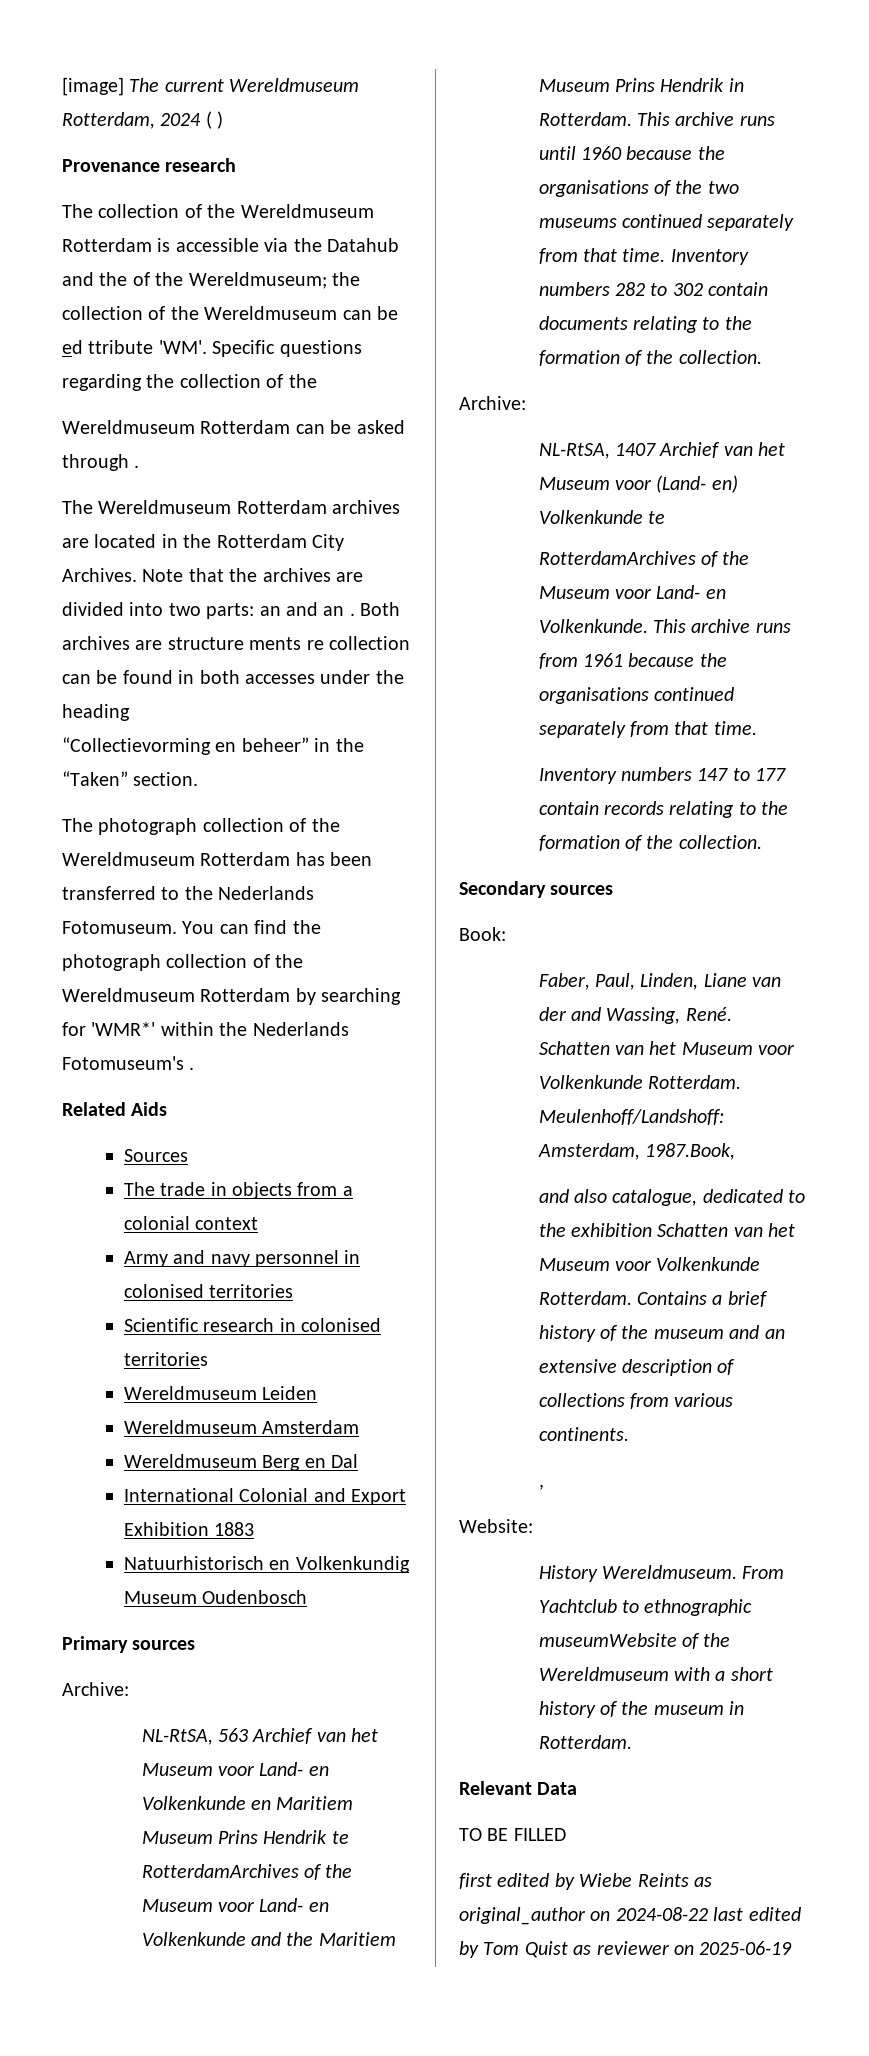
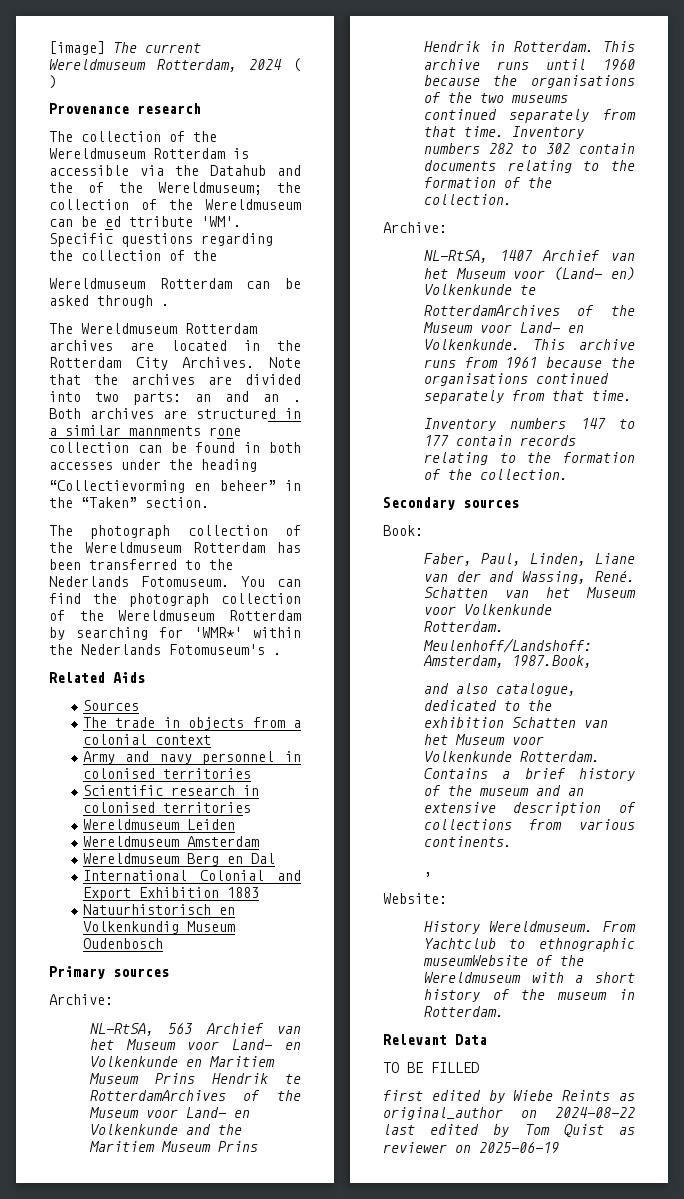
[167,637,324,650] structure ments re -> [196,408,301,419] [49,425,241,436] structured in a similar mannments rone

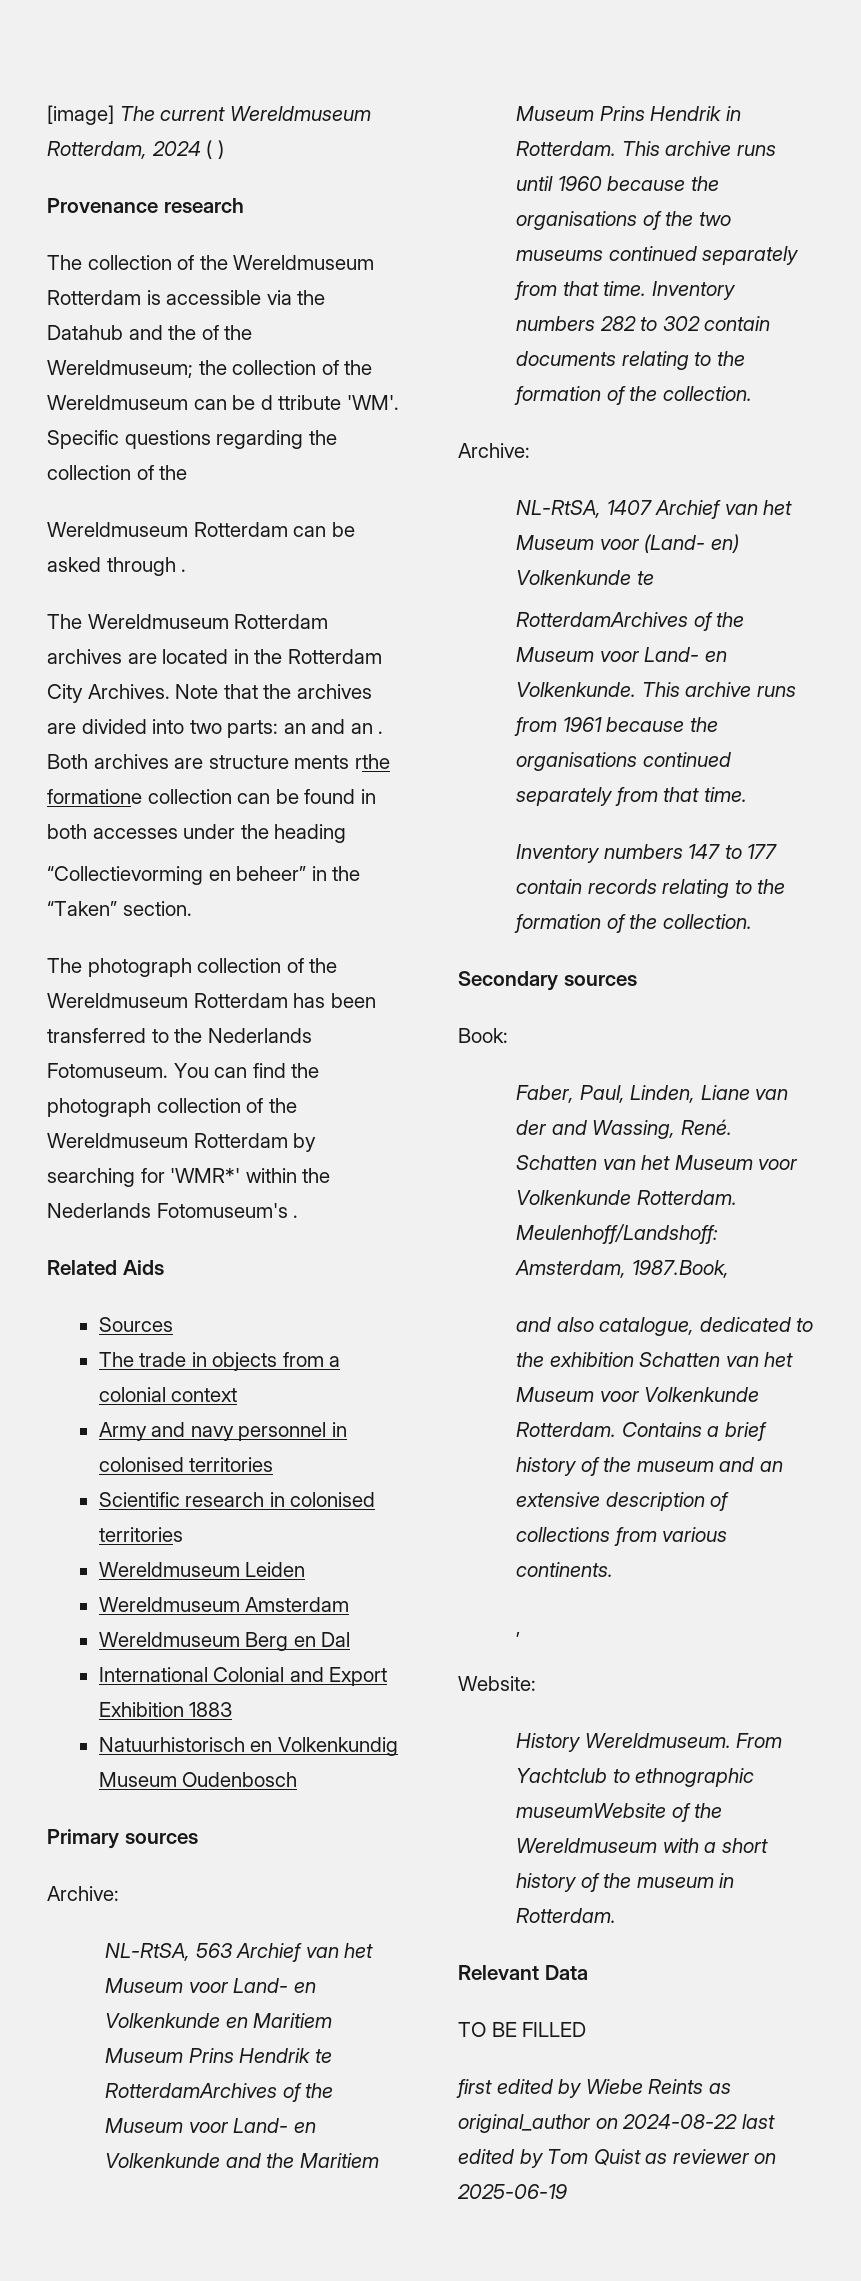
[105,216,121,227] ed -> [260,395,273,410] d
[196,408,301,419] [49,425,241,436] structured in a similar mannments rone -> [208,754,390,769] [47,789,142,804] structure ments rthe formatione

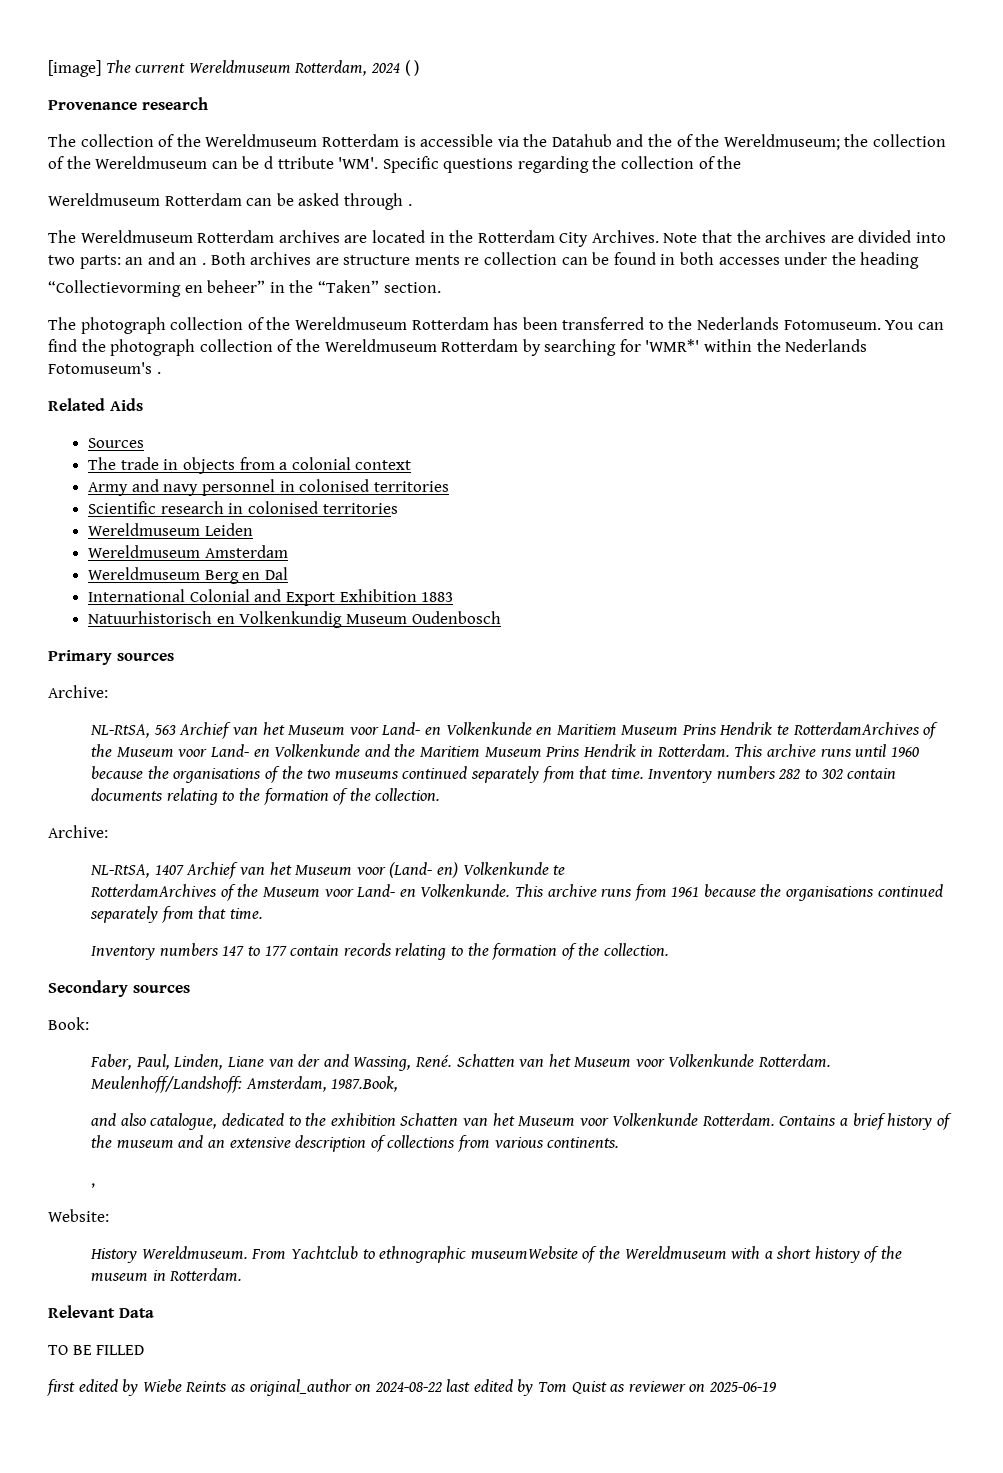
[354,754,390,769] [47,789,142,804] rthe formatione -> [464,257,480,265] re

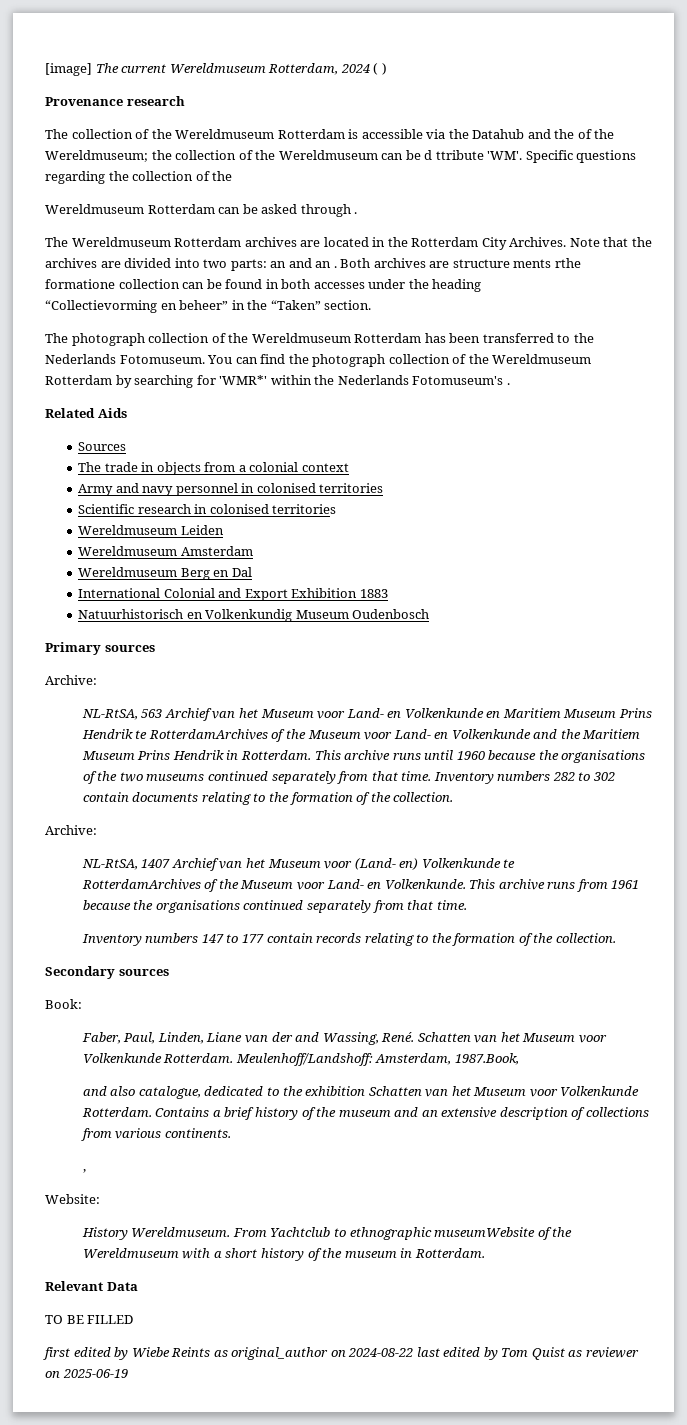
[464,257,480,265] re -> [554,258,581,268] [45,279,115,289] rthe formatione

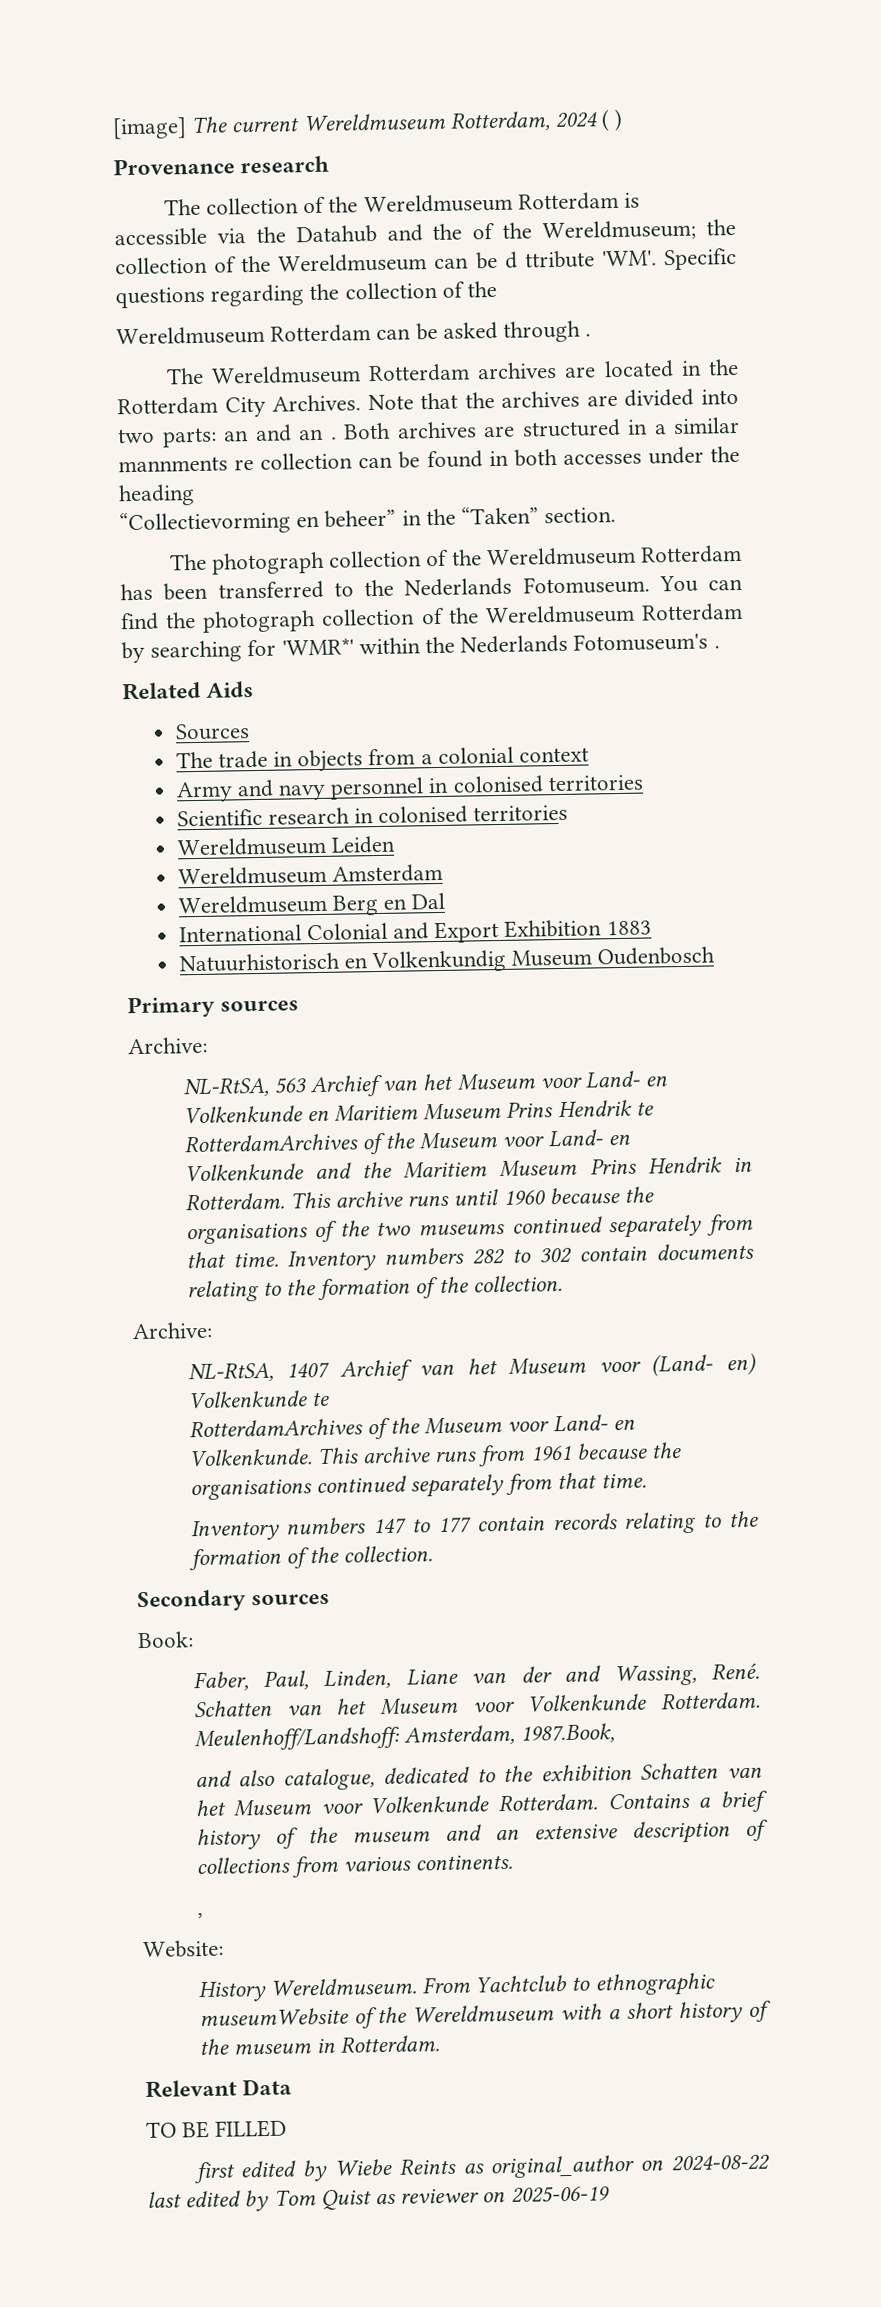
[452,258,581,268] [45,279,115,289] structure ments rthe formatione -> [521,416,740,438] [118,456,255,473] structured in a similar mannments re

